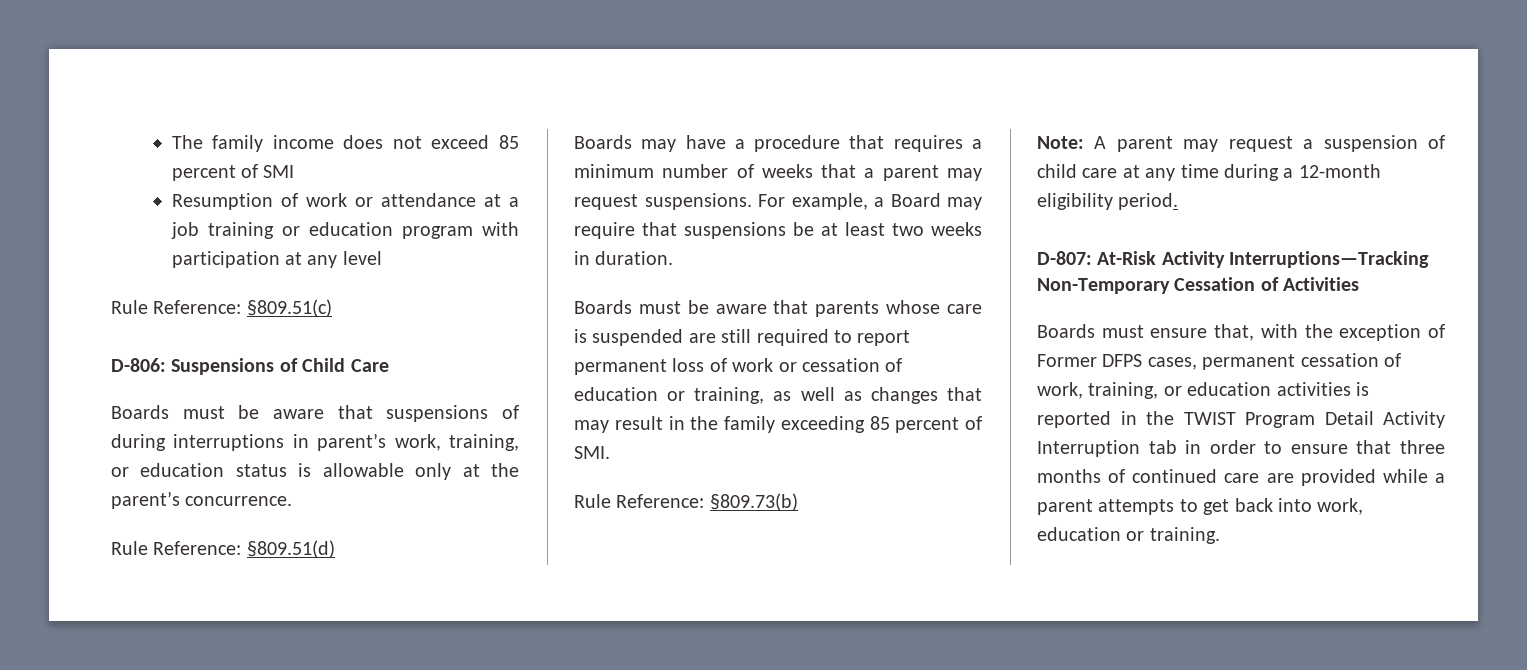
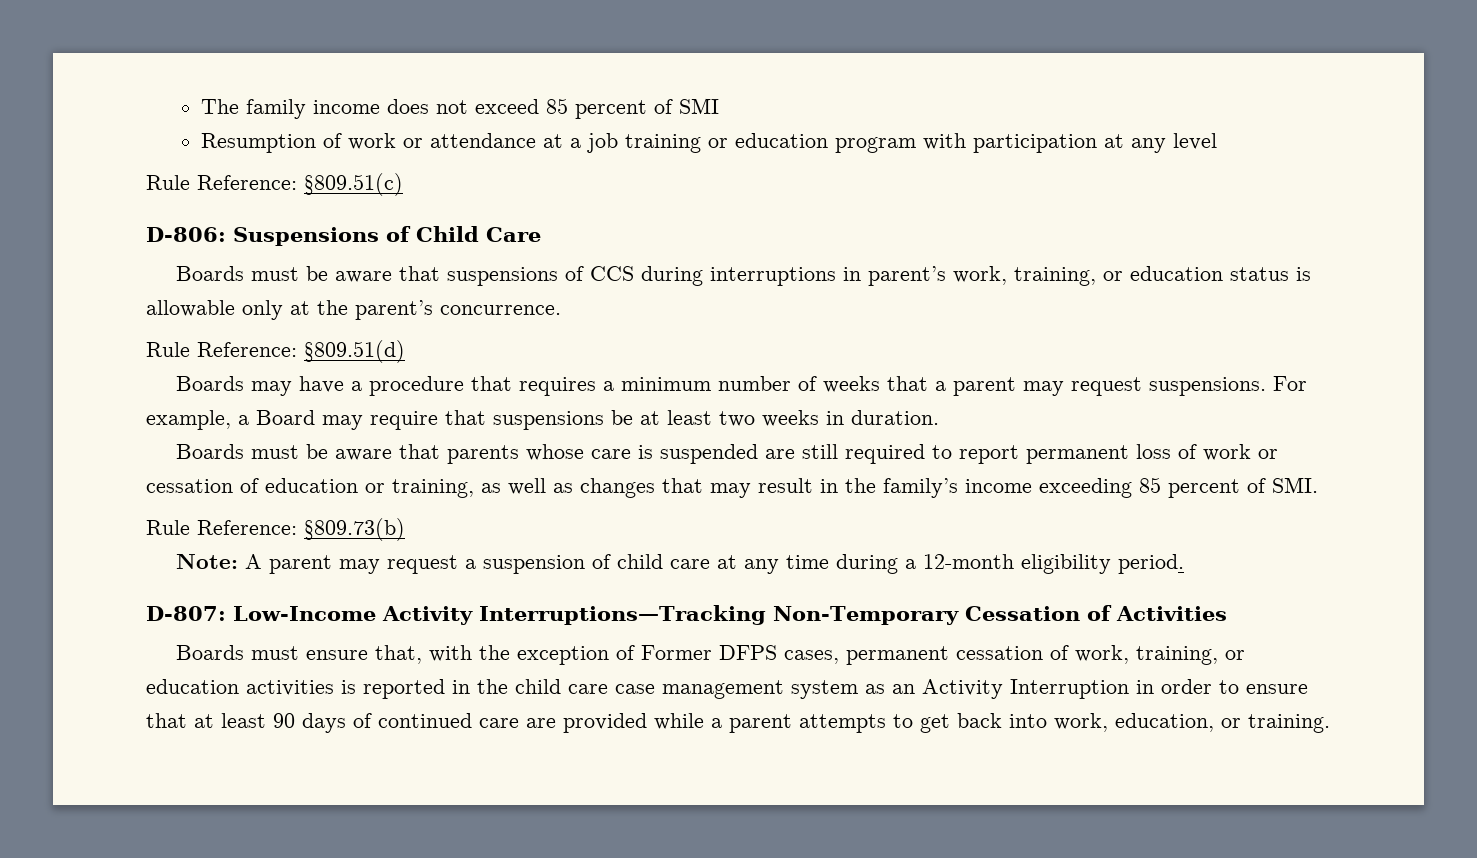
(519, 412) none -> [590,266,635,281] CCS
[724,416,775,433] family -> [883,478,1032,498] family’s income
[1097,251,1157,265] At-Risk -> [233,606,376,621] Low-Income
[1183,411,1374,428] TWIST Program Detail -> [515,679,915,699] child care case management system as an
[1148,440,1177,454] tab -> (1129, 689) none
[1400,440,1445,454] [1037,469,1101,483] three months -> [194,713,346,733] at least 90 days
[1037,527,1121,541] education -> [1115,713,1214,732] education,

